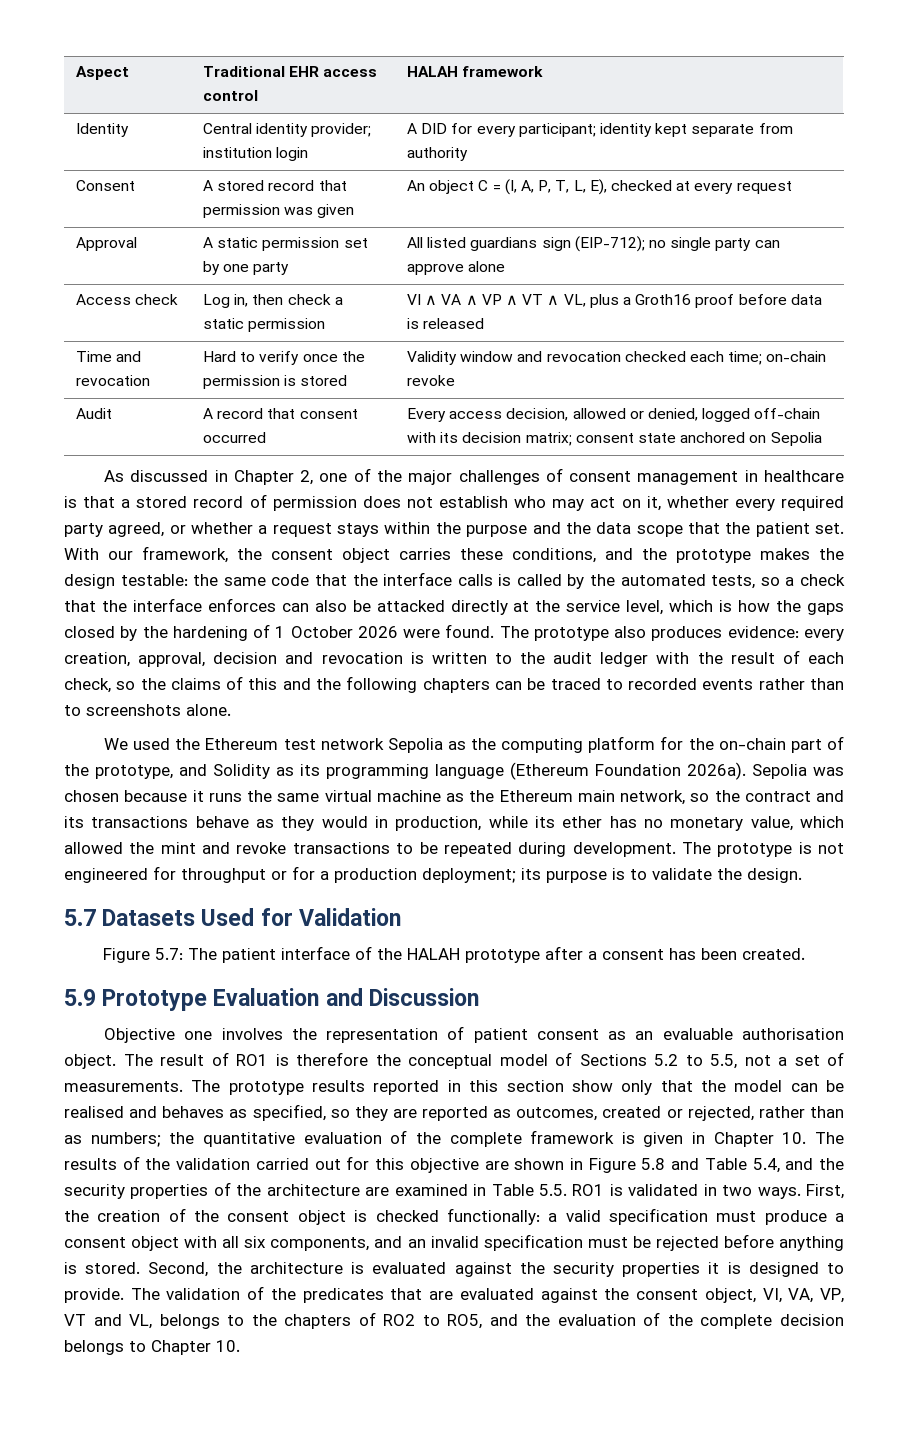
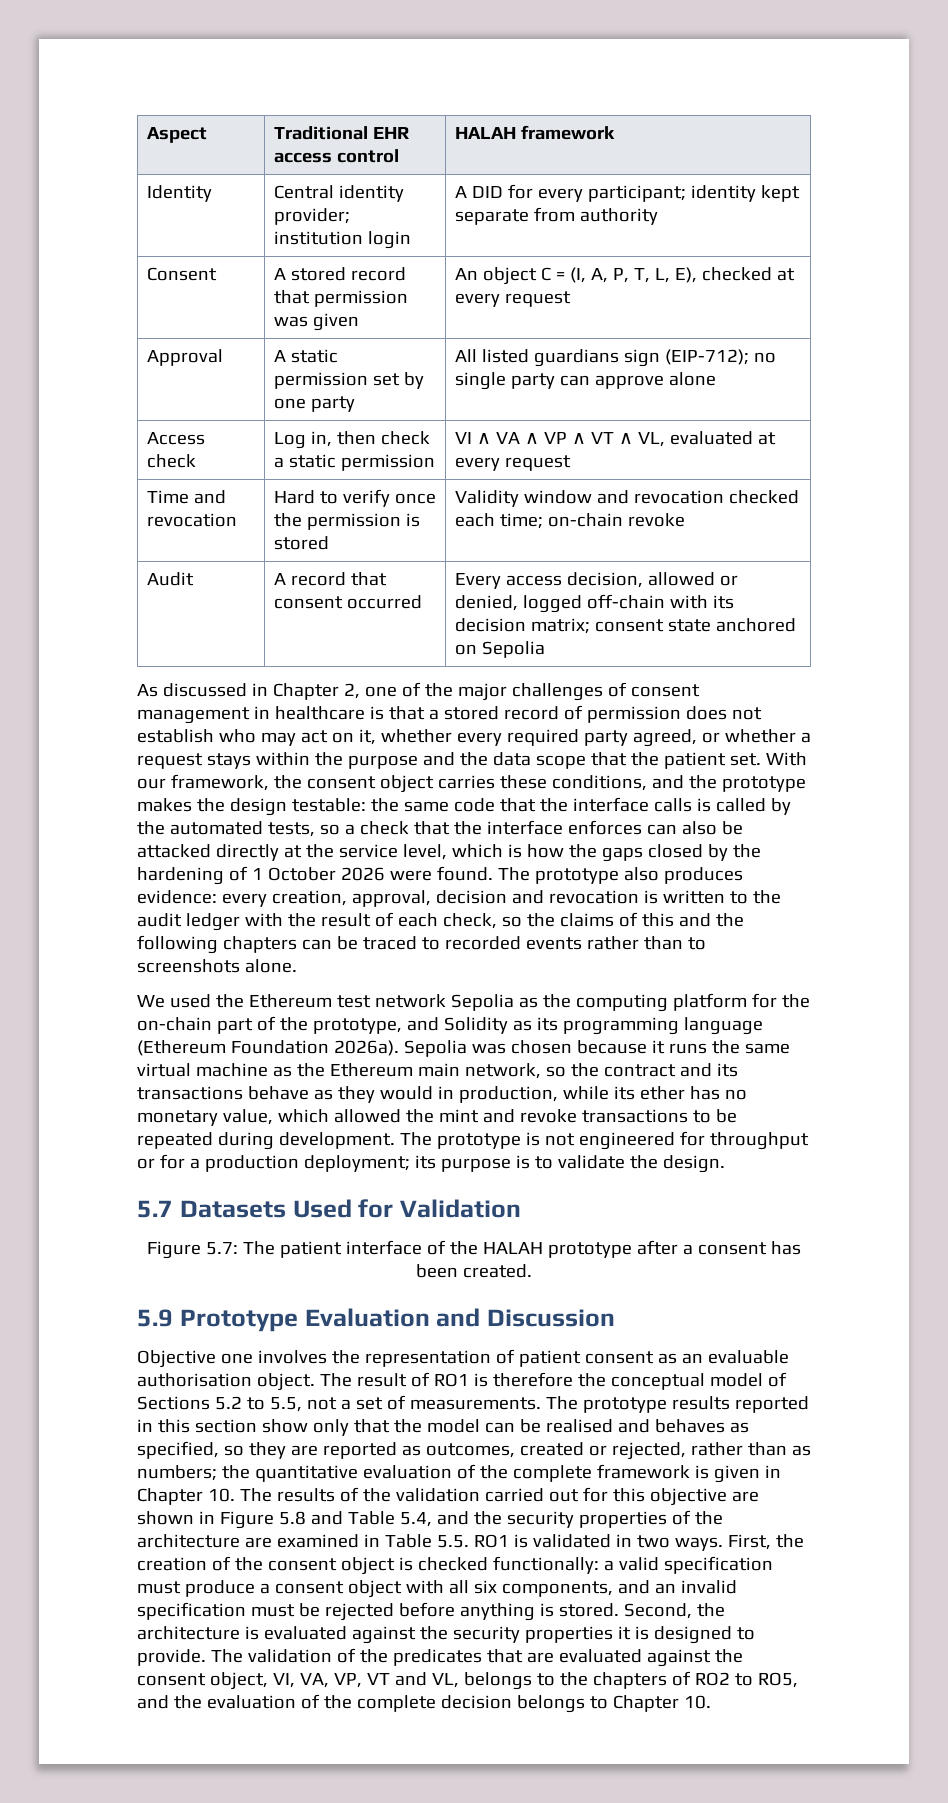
[589,294,822,308] [407,318,485,329] plus a Groth16 proof before data is released -> [669,431,776,445] [454,455,571,471] evaluated at every request

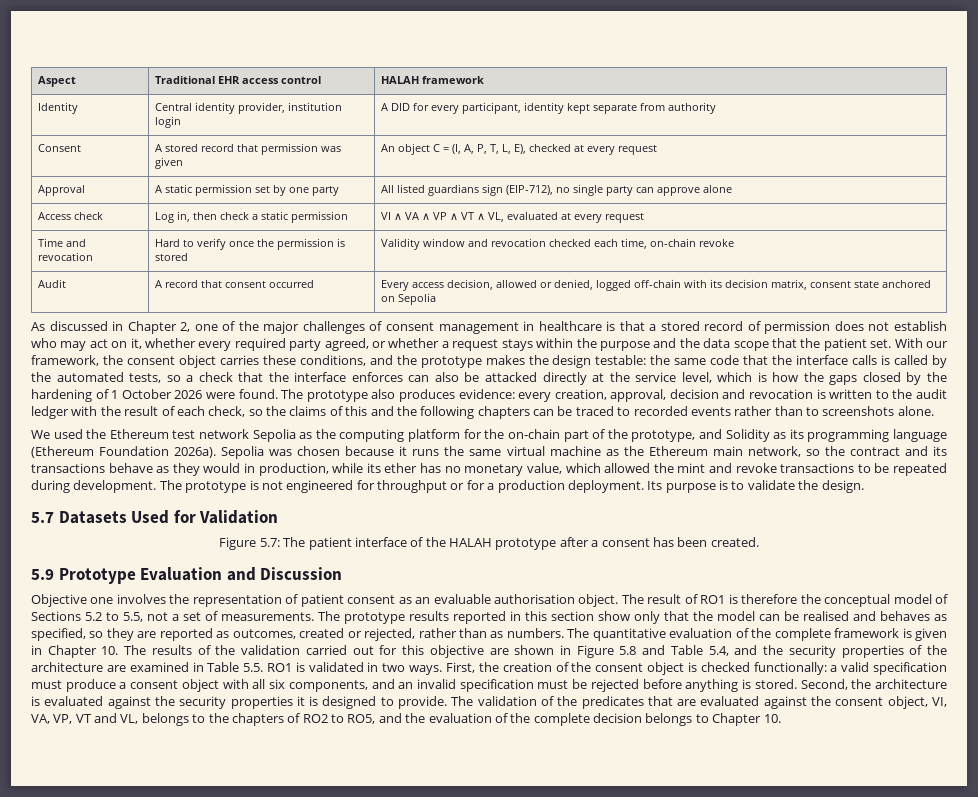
[273,208,350,225] provider; -> [238,102,286,114] provider,
[587,185,686,202] participant; -> [462,102,522,114] participant,
[664,349,749,365] (EIP-712); -> [506,185,554,195] (EIP-712),
[499,513,543,529] time; -> [621,238,648,249] time,
[530,618,590,634] matrix; -> [771,279,808,290] matrix,
[303,1155,436,1172] deployment; its -> [567,480,663,493] deployment. Its
[137,1465,250,1481] numbers; the -> [506,628,590,638] numbers. The

